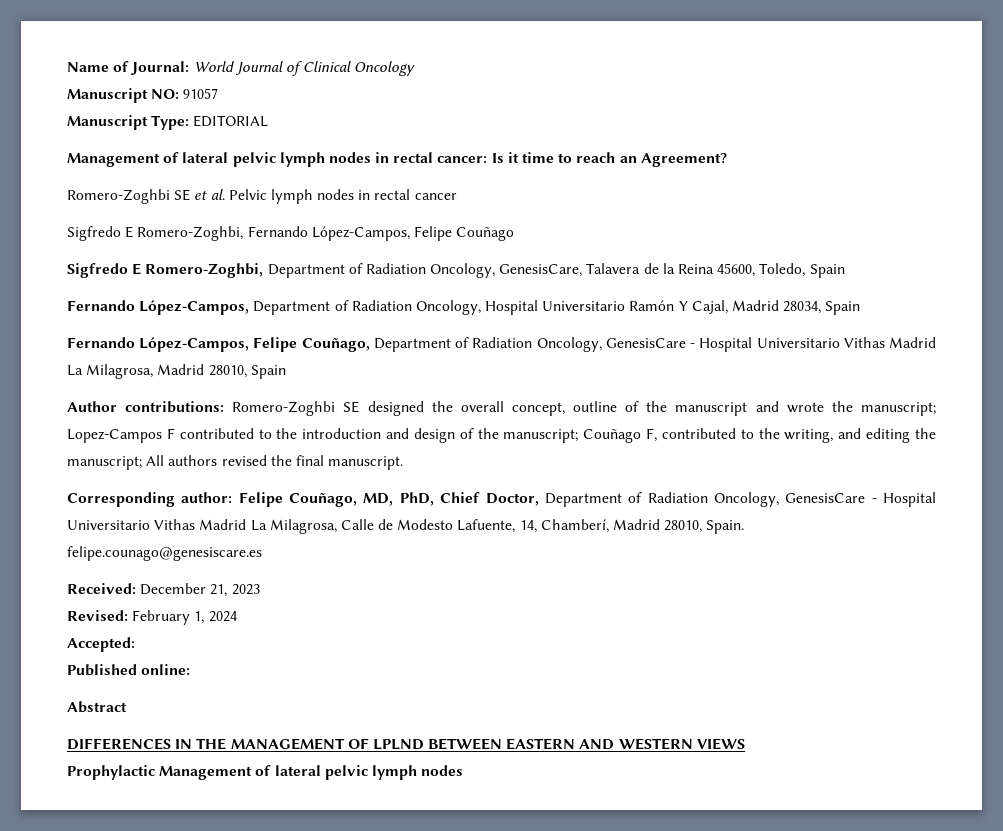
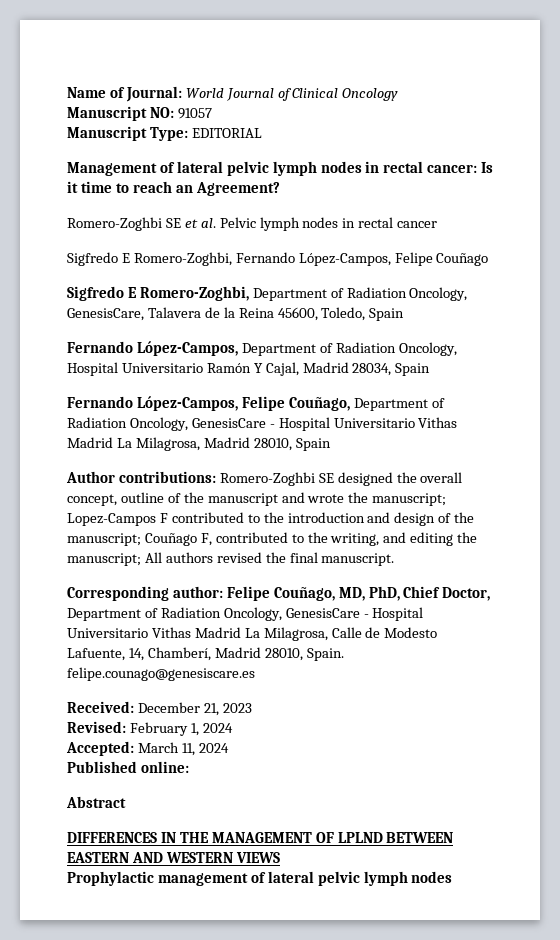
(135, 644) none -> [137,742,229,756] March 11, 2024
[159,766,253,780] Management -> [157,873,248,886] management

